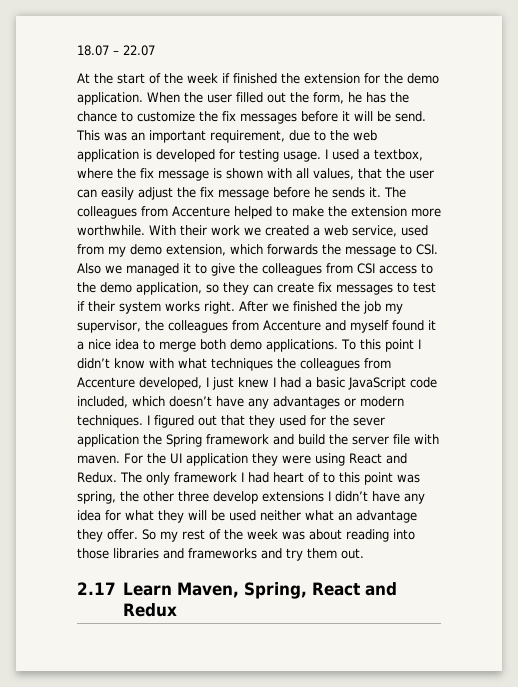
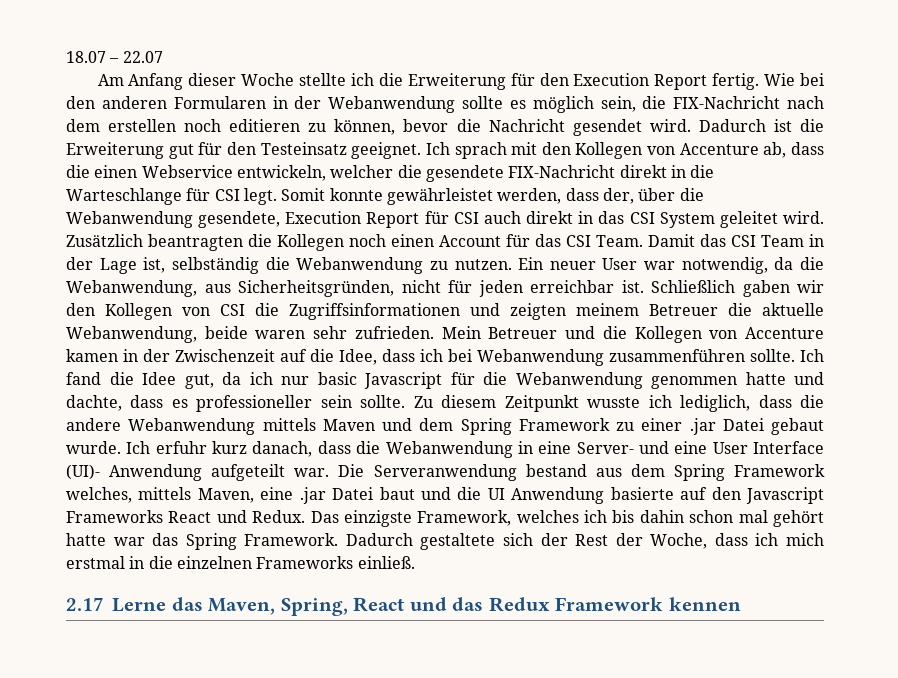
[77,73,439,84] [77,92,409,105] [77,111,426,124] [76,130,377,143] [77,149,423,162] [77,168,434,181] [77,187,406,200] [77,206,441,219] [77,225,428,237] [77,244,438,257] [77,263,433,276] [77,282,436,295] [77,301,403,314] [77,320,436,333] [77,339,421,352] [77,358,391,371] [77,377,437,390] [77,396,404,409] [77,415,385,428] [77,434,439,447] [77,453,407,466] [77,472,420,485] [77,491,425,504] [77,510,417,523] [77,529,415,542] [77,548,364,561] At the start of the week if finished the extension for the demo application. When the user filled out the form, he has the chance to customize the fix messages before it will be send. This was an important requirement, due to the web application is developed for testing usage. I used a textbox, where the fix message is shown with all values, that the user can easily adjust the fix message before he sends it. The colleagues from Accenture helped to make the extension more worthwhile. With their work we created a web service, used from my demo extension, which forwards the message to CSI. Also we managed it to give the colleagues from CSI access to the demo application, so they can create fix messages to test if their system works right. After we finished the job my supervisor, the colleagues from Accenture and myself found it a nice idea to merge both demo applications. To this point I didn’t know with what techniques the colleagues from Accenture developed, I just knew I had a basic JavaScript code included, which doesn’t have any advantages or modern techniques. I figured out that they used for the sever application the Spring framework and build the server file with maven. For the UI application they were using React and Redux. The only framework I had heart of to this point was spring, the other three develop extensions I didn’t have any idea for what they will be used neither what an advantage they offer. So my rest of the week was about reading into those libraries and frameworks and try them out. -> [97,73,825,90] [66,96,825,113] [66,119,825,136] [66,142,824,159] [66,165,715,182] [66,188,704,205] [66,211,825,228] [66,234,824,251] [66,257,824,274] [66,280,824,297] [66,303,824,320] [66,326,825,343] [66,349,824,366] [66,372,824,389] [66,395,824,412] [66,418,824,435] [66,441,824,458] [66,464,826,481] [66,487,825,504] [66,510,824,527] [66,533,824,550] [66,556,415,569] Am Anfang dieser Woche stellte ich die Erweiterung für den Execution Report fertig. Wie bei den anderen Formularen in der Webanwendung sollte es möglich sein, die FIX-Nachricht nach dem erstellen noch editieren zu können, bevor die Nachricht gesendet wird. Dadurch ist die Erweiterung gut für den Testeinsatz geeignet. Ich sprach mit den Kollegen von Accenture ab, dass die einen Webservice entwickeln, welcher die gesendete FIX-Nachricht direkt in die Warteschlange für CSI legt. Somit konnte gewährleistet werden, dass der, über die Webanwendung gesendete, Execution Report für CSI auch direkt in das CSI System geleitet wird. Zusätzlich beantragten die Kollegen noch einen Account für das CSI Team. Damit das CSI Team in der Lage ist, selbständig die Webanwendung zu nutzen. Ein neuer User war notwendig, da die Webanwendung, aus Sicherheitsgründen, nicht für jeden erreichbar ist. Schließlich gaben wir den Kollegen von CSI die Zugriffsinformationen und zeigten meinem Betreuer die aktuelle Webanwendung, beide waren sehr zufrieden. Mein Betreuer und die Kollegen von Accenture kamen in der Zwischenzeit auf die Idee, dass ich bei Webanwendung zusammenführen sollte. Ich fand die Idee gut, da ich nur basic Javascript für die Webanwendung genommen hatte und dachte, dass es professioneller sein sollte. Zu diesem Zeitpunkt wusste ich lediglich, dass die andere Webanwendung mittels Maven und dem Spring Framework zu einer .jar Datei gebaut wurde. Ich erfuhr kurz danach, dass die Webanwendung in eine Server- und eine User Interface (UI)- Anwendung aufgeteilt war. Die Serveranwendung bestand aus dem Spring Framework welches, mittels Maven, eine .jar Datei baut und die UI Anwendung basierte auf den Javascript Frameworks React und Redux. Das einzigste Framework, welches ich bis dahin schon mal gehört hatte war das Spring Framework. Dadurch gestaltete sich der Rest der Woche, dass ich mich erstmal in die einzelnen Frameworks einließ.
[122,582,172,596] Learn -> [112,597,203,612] Lerne das
[364,582,397,596] [122,603,177,617] and Redux -> [409,597,741,612] und das Redux Framework kennen

